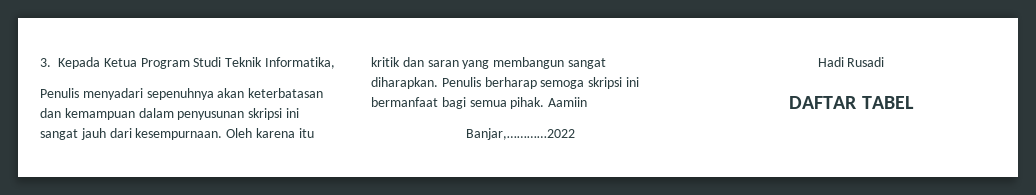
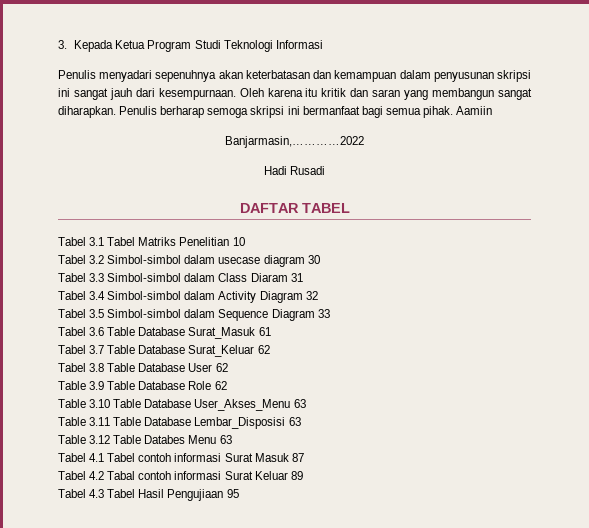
[225,57,335,69] Teknik Informatika, -> [223,40,323,52] Teknologi Informasi
[465,128,575,140] Banjar,…………2022 -> [225,136,364,148] Banjarmasin,…………2022
(914, 102) none -> [58,237,245,246] [58,255,320,267] [58,273,303,282] [58,291,318,303] [58,309,330,321] [58,327,271,339] [58,345,270,357] [58,363,228,372] [58,381,227,390] [58,399,306,411] [58,417,301,429] [58,435,232,444] [58,453,304,462] [58,471,303,480] [58,489,239,501] // Tabel 3.1 Tabel Matriks Penelitian 10 // Tabel 3.2 Simbol-simbol dalam usecase diagram 30 // Tabel 3.3 Simbol-simbol dalam Class Diaram 31 // Tabel 3.4 Simbol-simbol dalam Activity Diagram 32 // Tabel 3.5 Simbol-simbol dalam Sequence Diagram 33 // Tabel 3.6 Table Database Surat_Masuk 61 // Tabel 3.7 Table Database Surat_Keluar 62 // Tabel 3.8 Table Database User 62 // Table 3.9 Table Database Role 62 // Table 3.10 Table Database User_Akses_Menu 63 // Table 3.11 Table Database Lembar_Disposisi 63 // Table 3.12 Table Databes Menu 63 // Tabel 4.1 Tabel contoh informasi Surat Masuk 87 // Tabel 4.2 Tabal contoh informasi Surat Keluar 89 // Tabel 4.3 Tabel Hasil Pengujiaan 95

